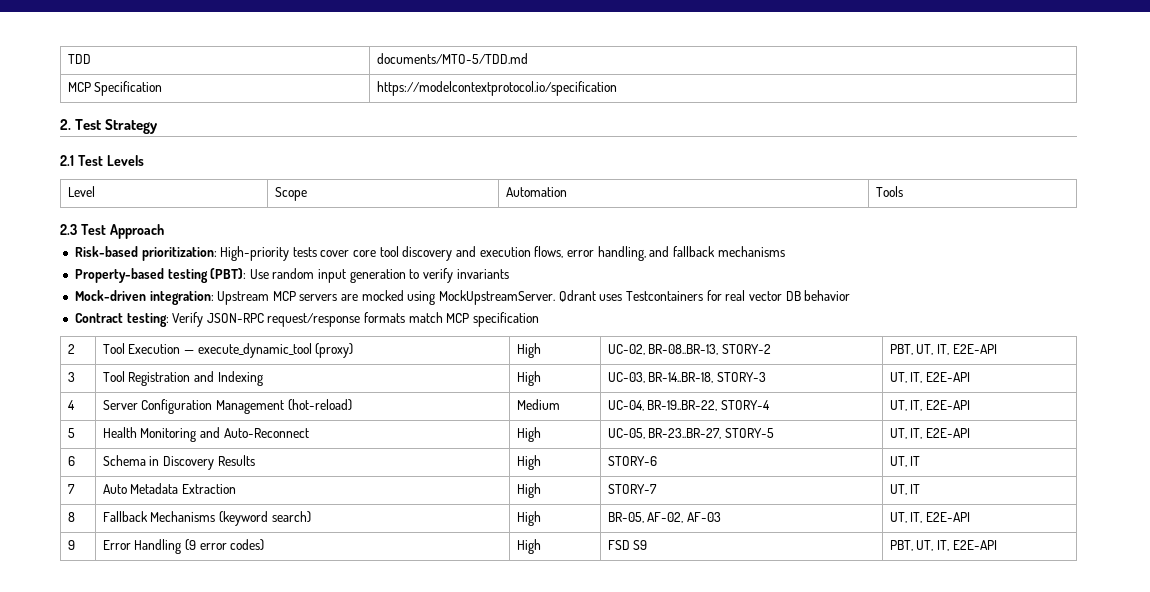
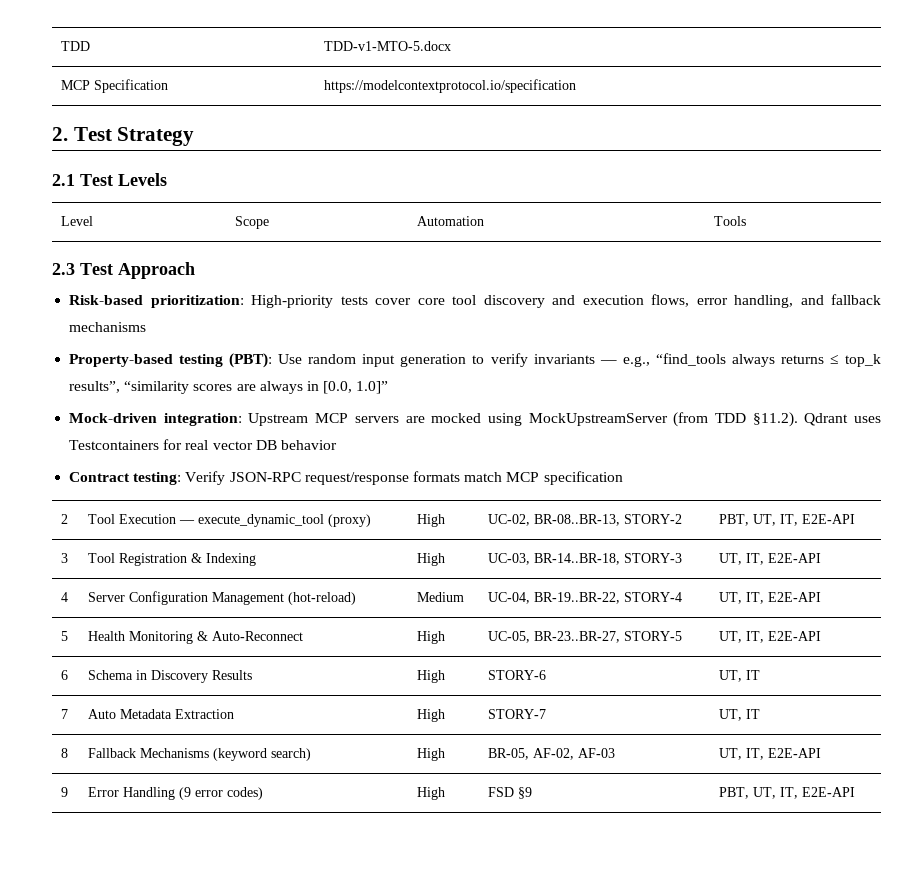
[376,53,528,64] documents/MTO-5/TDD.md -> [323,41,451,51] TDD-v1-MTO-5.docx
(509, 274) none -> [599,353,882,367] [69,381,389,394] — e.g., “find_tools always returns ≤ top_k results”, “similarity scores are always in [0.0, 1.0]”
[439,290,556,305] MockUpstreamServer. -> [528,412,798,427] MockUpstreamServer (from TDD §11.2).
[194,371,215,382] and -> [190,553,202,563] &
[200,427,221,438] and -> [196,631,208,641] &
[633,540,648,550] S9 -> [517,787,532,799] §9

